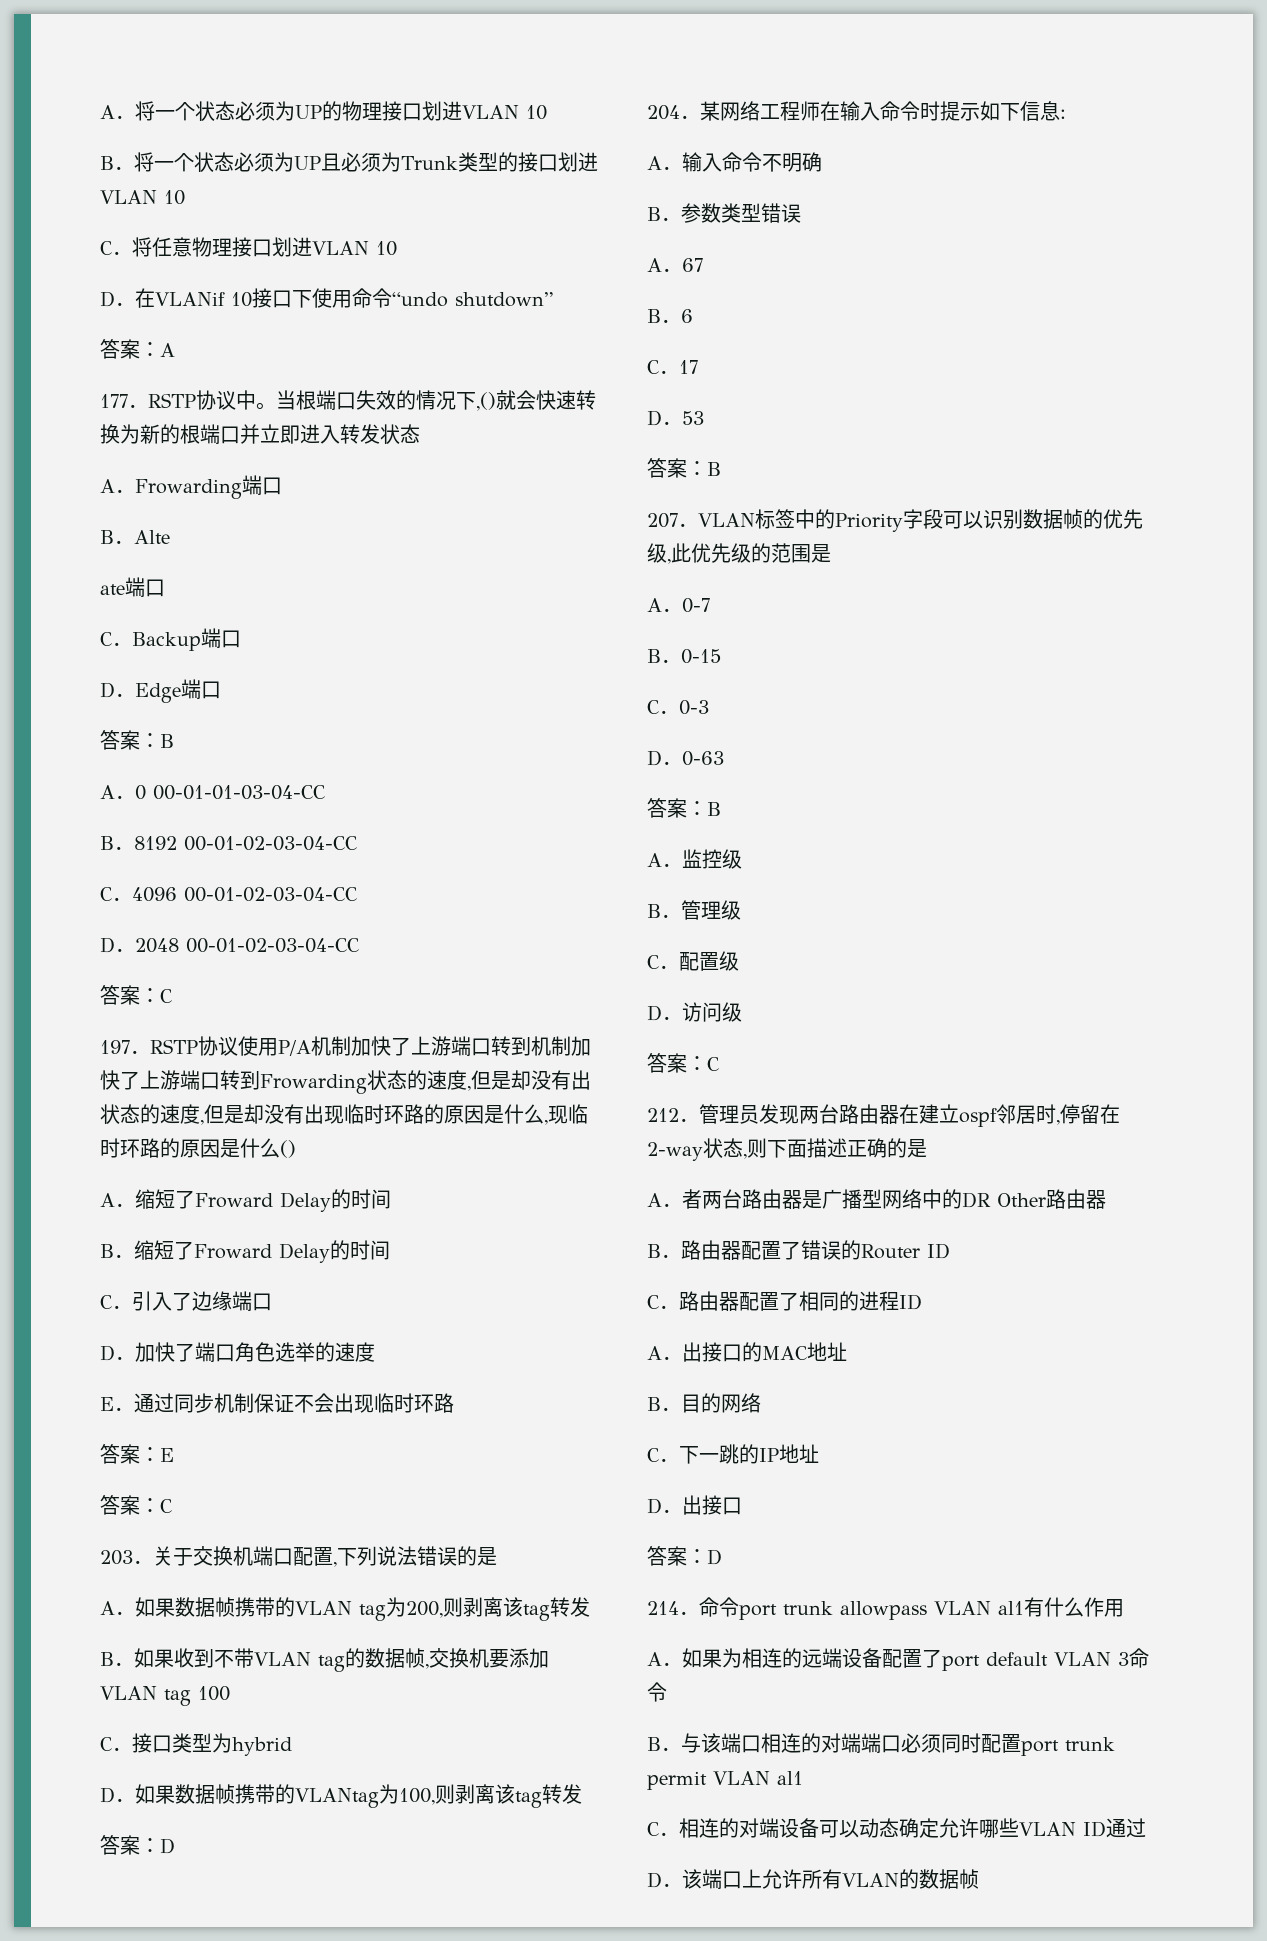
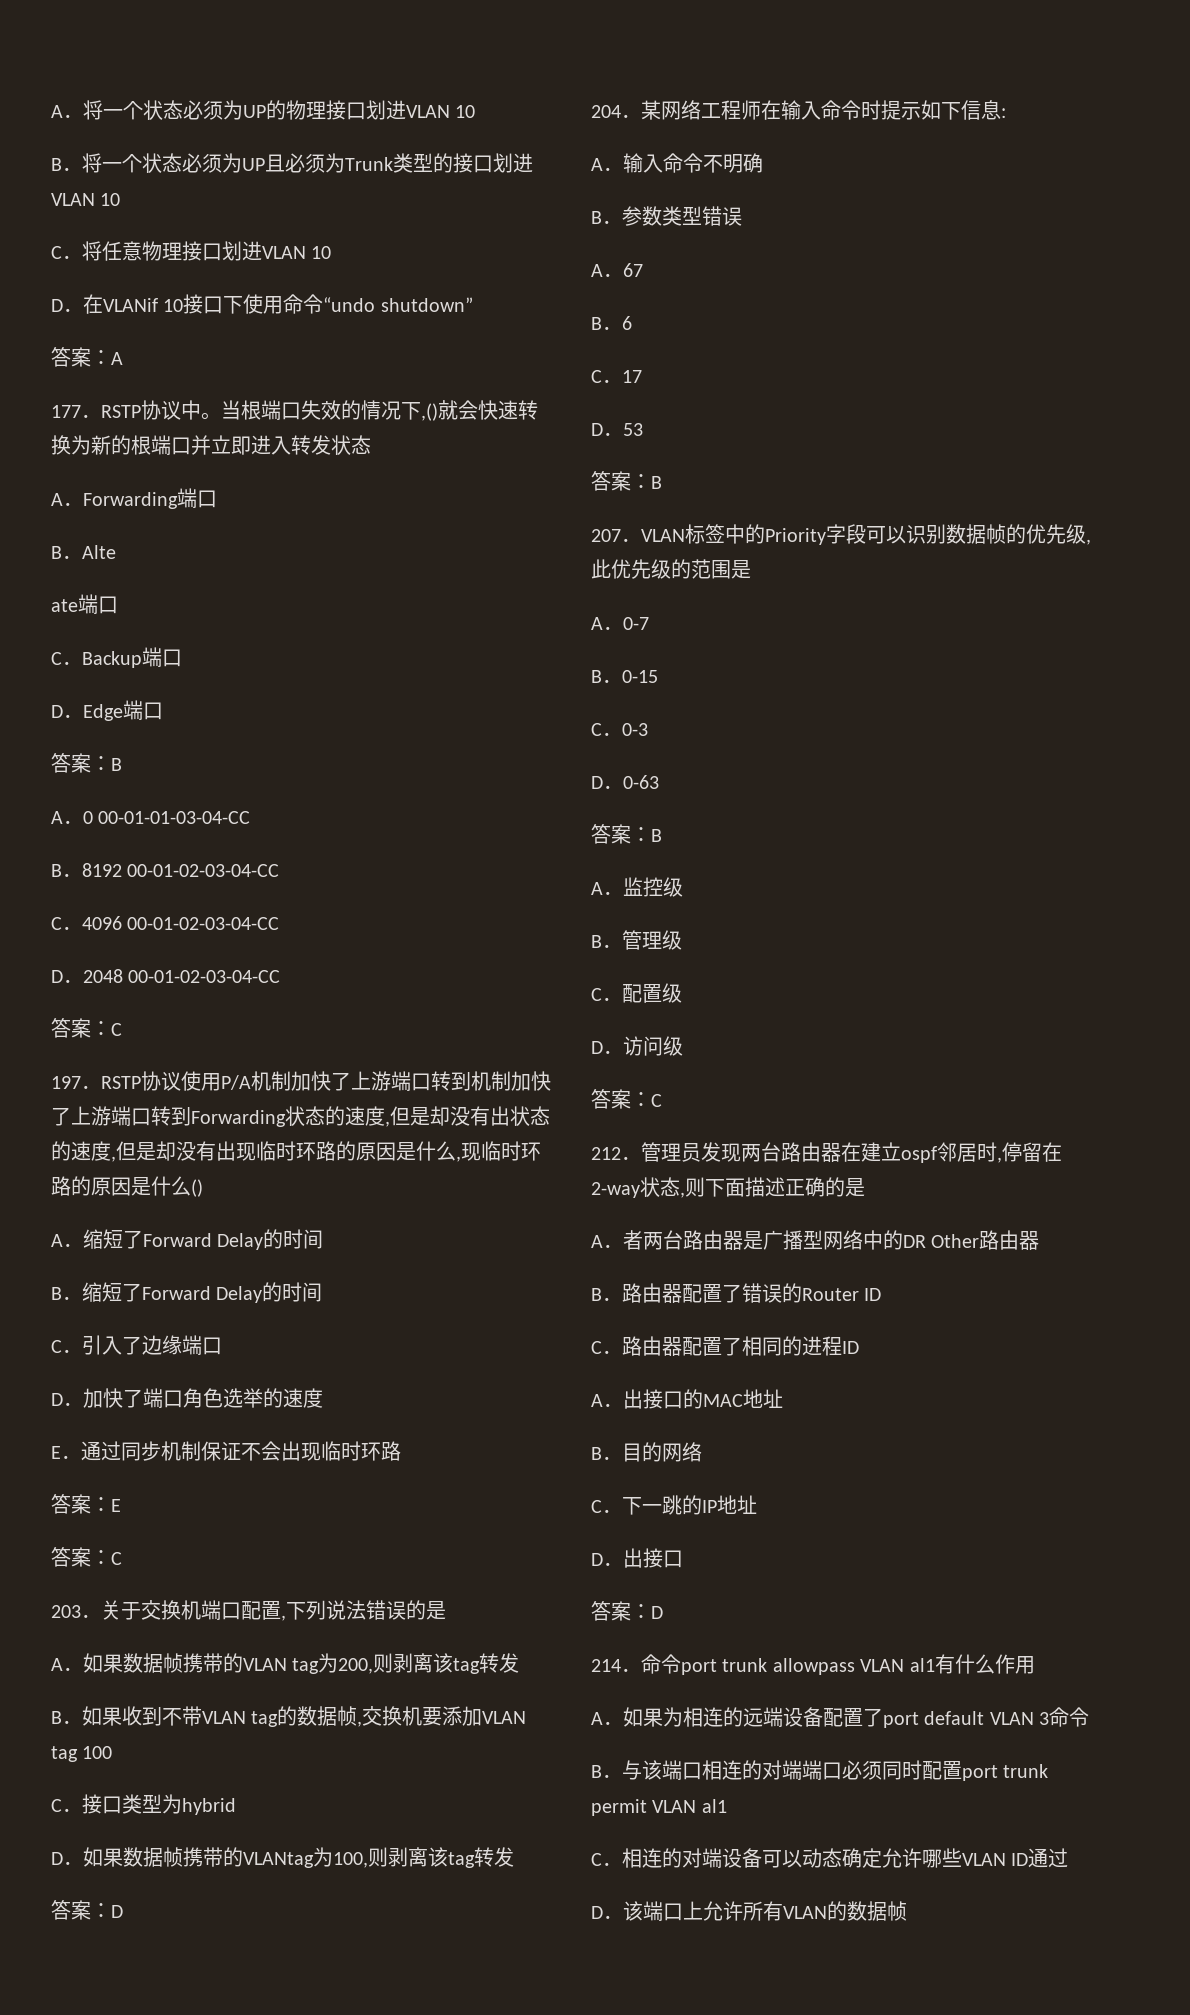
[135,479,242,499] Frowarding -> [83,492,178,509] Forwarding
[260,1074,367,1094] Frowarding -> [191,1110,286,1127] Forwarding
[195,1193,273,1208] Froward -> [143,1233,212,1247] Forward
[194,1244,272,1259] Froward -> [142,1286,211,1300] Forward

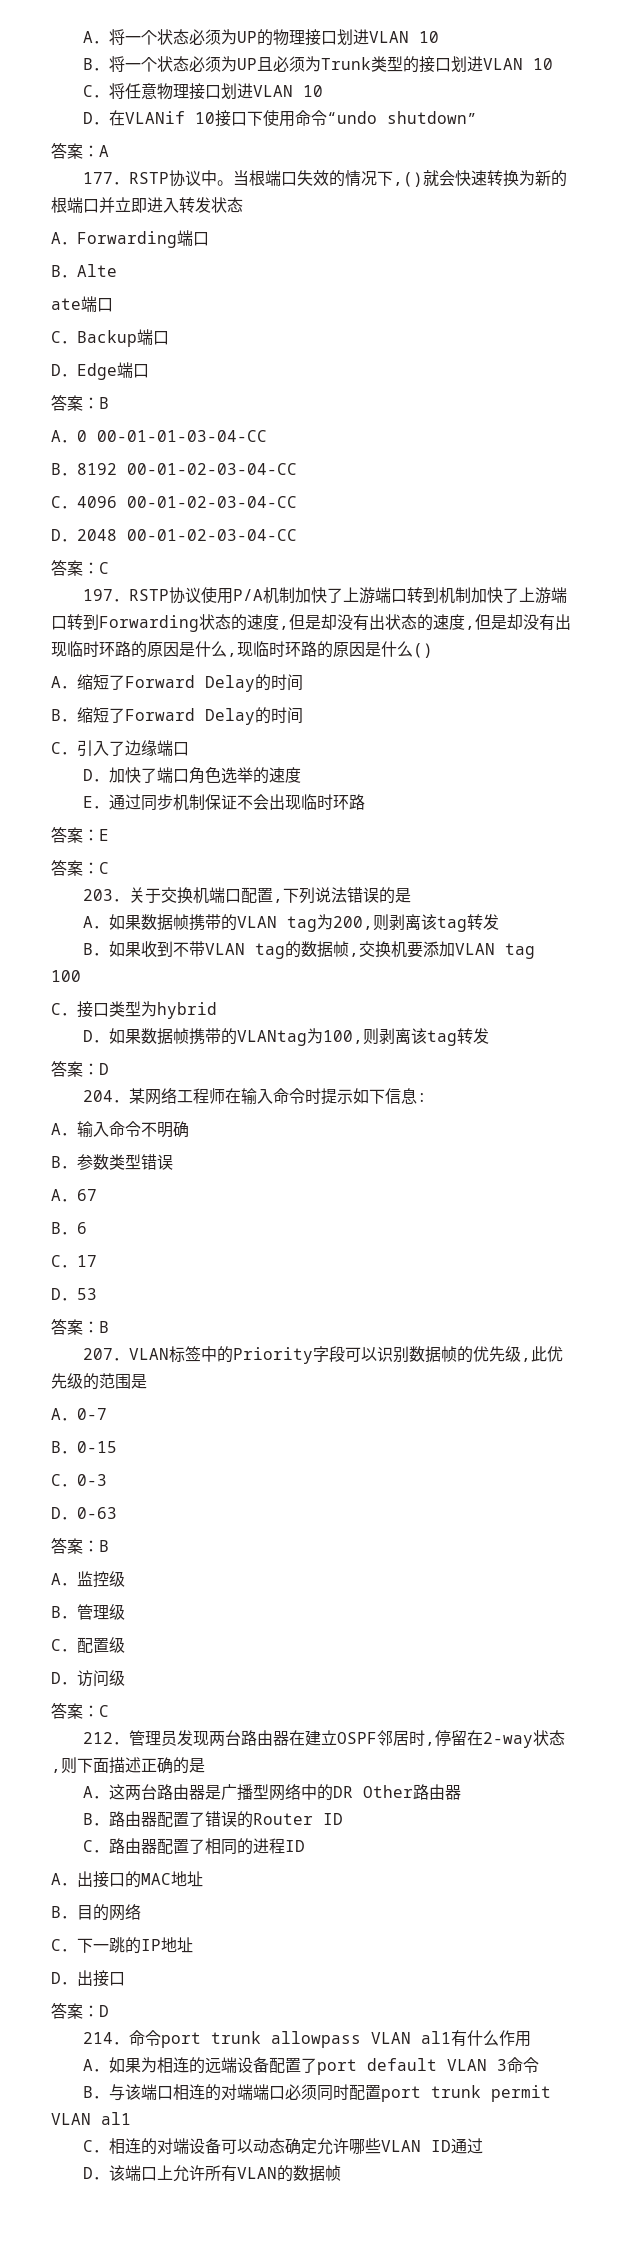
[901,1146,937,1163] ospf -> [337,1732,378,1744] OSPF
[623,1230,643,1250] 者 -> [109,1784,126,1800] 这

